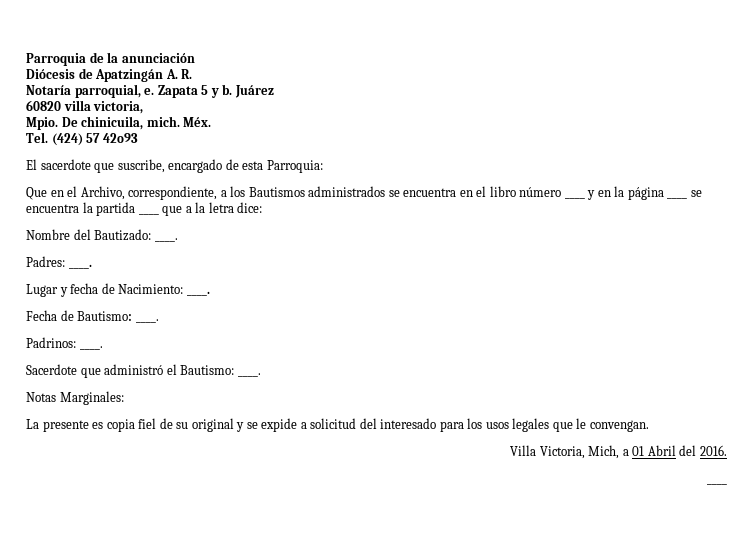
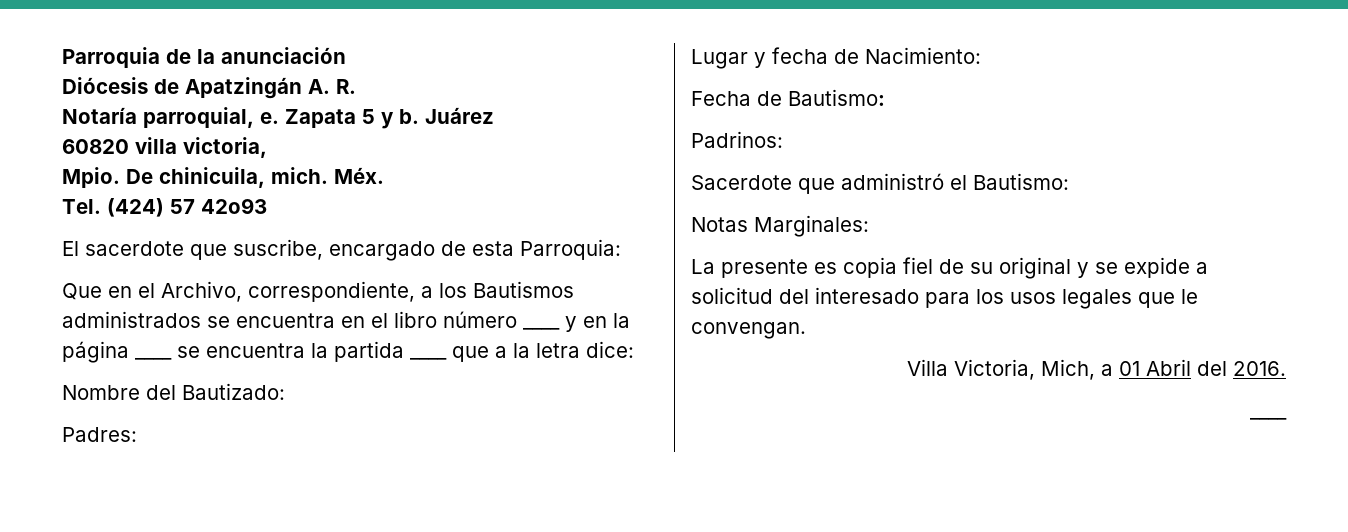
[154,238,178,242] ____. -> (285, 391) none
[68,264,92,269] ____. -> (137, 434) none
[186,291,210,296] ____. -> (981, 55) none
[135,319,159,323] ____. -> (885, 97) none
[79,346,103,350] ____. -> (783, 139) none
[237,373,261,377] ____. -> (1069, 181) none

